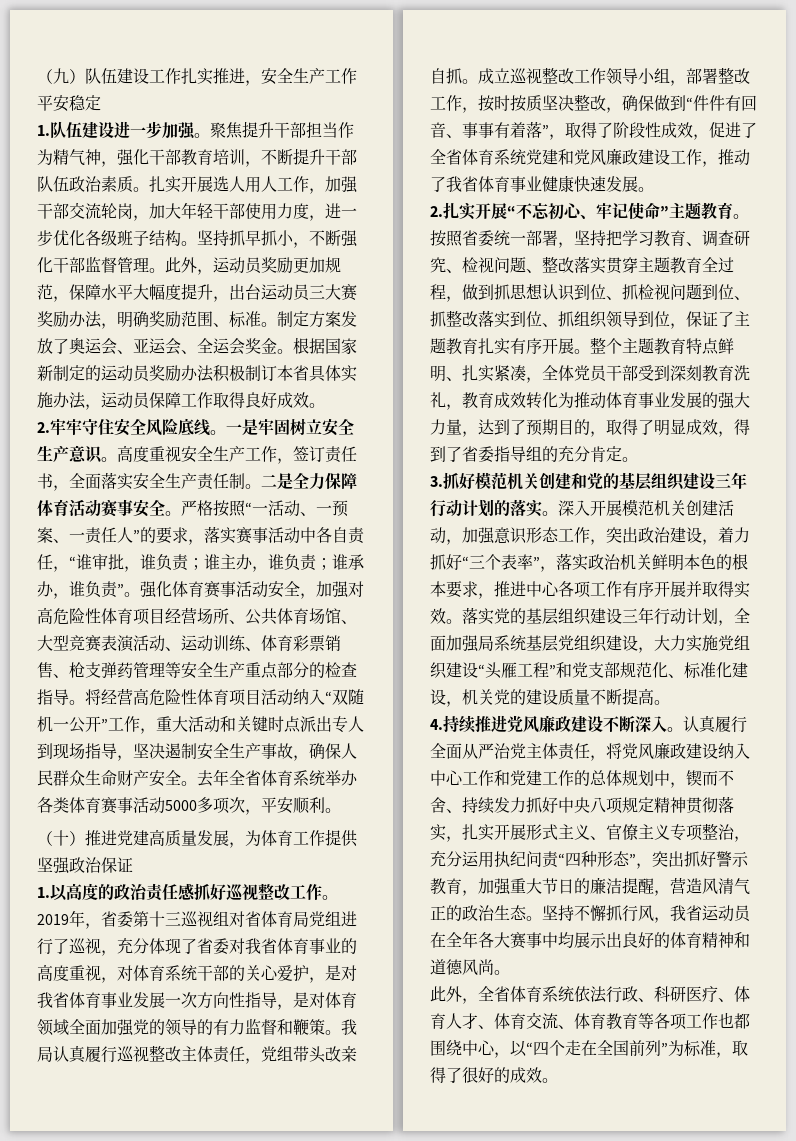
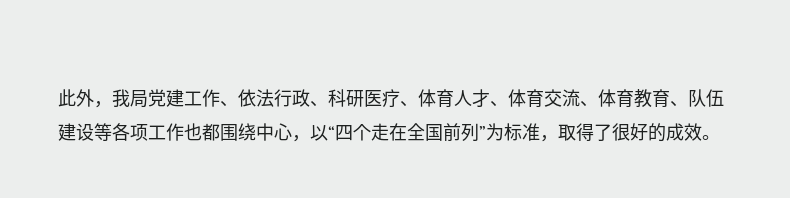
[37,68,357,86] [37,95,101,112] [37,121,354,139] [37,148,357,167] [37,176,358,194] [37,202,357,221] [37,230,358,248] [37,256,341,275] [37,283,357,302] [37,311,357,329] [37,337,357,355] [37,365,357,382] [37,392,325,410] [37,418,354,436] [37,445,357,464] [37,472,357,491] [37,499,348,517] [37,526,365,545] [37,553,364,572] [37,581,364,599] [37,607,357,625] [37,635,341,652] [37,662,357,679] [37,688,364,706] [37,716,364,734] [37,743,357,761] [37,769,358,787] [37,797,341,815] [37,829,358,848] [37,857,133,874] [37,883,338,901] [37,910,357,929] [37,938,357,956] [37,964,357,983] [37,992,357,1010] [37,1018,357,1036] [37,1045,357,1064] [430,67,750,86] [430,94,757,113] [430,121,757,140] [430,148,750,167] [430,175,654,192] [430,202,749,220] [430,230,750,248] [430,256,734,274] [430,283,750,302] [430,310,750,329] [430,337,734,355] [430,365,750,383] [430,392,750,410] [430,419,750,437] [430,446,638,463] [430,472,747,491] [430,499,734,517] [430,527,750,545] [430,553,748,572] [430,581,750,599] [430,607,750,626] [430,635,750,653] [430,662,748,679] [430,688,670,707] [430,715,747,733] [430,742,750,761] [430,770,734,788] [430,796,734,814] [430,823,750,842] [430,851,749,869] [430,877,750,896] [430,905,751,923] [430,931,750,949] [430,959,510,976] [430,986,574,1004] （九）队伍建设工作扎实推进，安全生产工作平安稳定 // 1.队伍建设进一步加强。聚焦提升干部担当作为精气神，强化干部教育培训，不断提升干部队伍政治素质。扎实开展选人用人工作，加强干部交流轮岗，加大年轻干部使用力度，进一步优化各级班子结构。坚持抓早抓小，不断强化干部监督管理。此外，运动员奖励更加规范，保障水平大幅度提升，出台运动员三大赛奖励办法，明确奖励范围、标准。制定方案发放了奥运会、亚运会、全运会奖金。根据国家新制定的运动员奖励办法积极制订本省具体实施办法，运动员保障工作取得良好成效。 // 2.牢牢守住安全风险底线。一是牢固树立安全生产意识。高度重视安全生产工作，签订责任书，全面落实安全生产责任制。二是全力保障体育活动赛事安全。严格按照“一活动、一预案、一责任人”的要求，落实赛事活动中各自责任，“谁审批，谁负责；谁主办，谁负责；谁承办，谁负责”。强化体育赛事活动安全，加强对高危险性体育项目经营场所、公共体育场馆、大型竞赛表演活动、运动训练、体育彩票销售、枪支弹药管理等安全生产重点部分的检查指导。将经营高危险性体育项目活动纳入“双随机一公开”工作，重大活动和关键时点派出专人到现场指导，坚决遏制安全生产事故，确保人民群众生命财产安全。去年全省体育系统举办各类体育赛事活动5000多项次，平安顺利。 // （十）推进党建高质量发展，为体育工作提供坚强政治保证 // 1.以高度的政治责任感抓好巡视整改工作。2019年，省委第十三巡视组对省体育局党组进行了巡视，充分体现了省委对我省体育事业的高度重视，对体育系统干部的关心爱护，是对我省体育事业发展一次方向性指导，是对体育领域全面加强党的领导的有力监督和鞭策。我局认真履行巡视整改主体责任，党组带头改亲自抓。成立巡视整改工作领导小组，部署整改工作，按时按质坚决整改，确保做到“件件有回音、事事有着落”，取得了阶段性成效，促进了全省体育系统党建和党风廉政建设工作，推动了我省体育事业健康快速发展。 // 2.扎实开展“不忘初心、牢记使命”主题教育。按照省委统一部署，坚持把学习教育、调查研究、检视问题、整改落实贯穿主题教育全过程，做到抓思想认识到位、抓检视问题到位、抓整改落实到位、抓组织领导到位，保证了主题教育扎实有序开展。整个主题教育特点鲜明、扎实紧凑，全体党员干部受到深刻教育洗礼，教育成效转化为推动体育事业发展的强大力量，达到了预期目的，取得了明显成效，得到了省委指导组的充分肯定。 // 3.抓好模范机关创建和党的基层组织建设三年行动计划的落实。深入开展模范机关创建活动，加强意识形态工作，突出政治建设，着力抓好“三个表率”，落实政治机关鲜明本色的根本要求，推进中心各项工作有序开展并取得实效。落实党的基层组织建设三年行动计划，全面加强局系统基层党组织建设，大力实施党组织建设“头雁工程”和党支部规范化、标准化建设，机关党的建设质量不断提高。 // 4.持续推进党风廉政建设不断深入。认真履行全面从严治党主体责任，将党风廉政建设纳入中心工作和党建工作的总体规划中，锲而不舍、持续发力抓好中央八项规定精神贯彻落实，扎实开展形式主义、官僚主义专项整治，充分运用执纪问责“四种形态”，突出抓好警示教育，加强重大节日的廉洁提醒，营造风清气正的政治生态。坚持不懈抓行风，我省运动员在全年各大赛事中均展示出良好的体育精神和道德风尚。 // 此外，全省体育系统 -> [58,89,238,108] 此外，我局党建工作、
(638, 1021) none -> [670,89,724,107] [58,123,94,141] 、队伍建设

